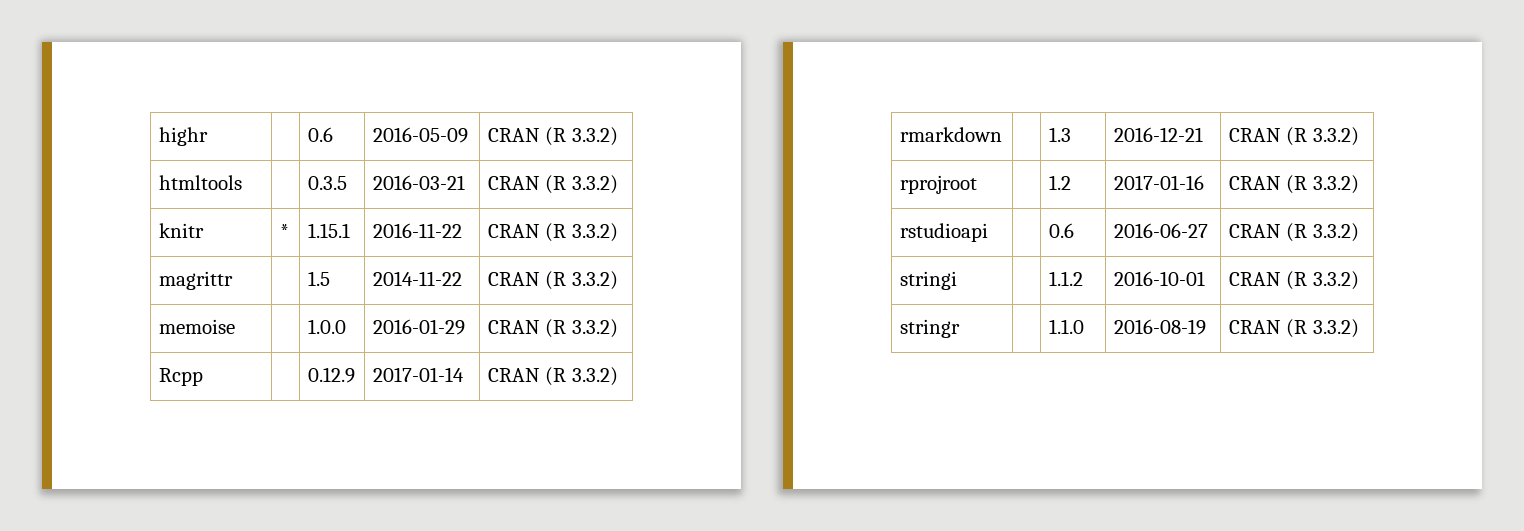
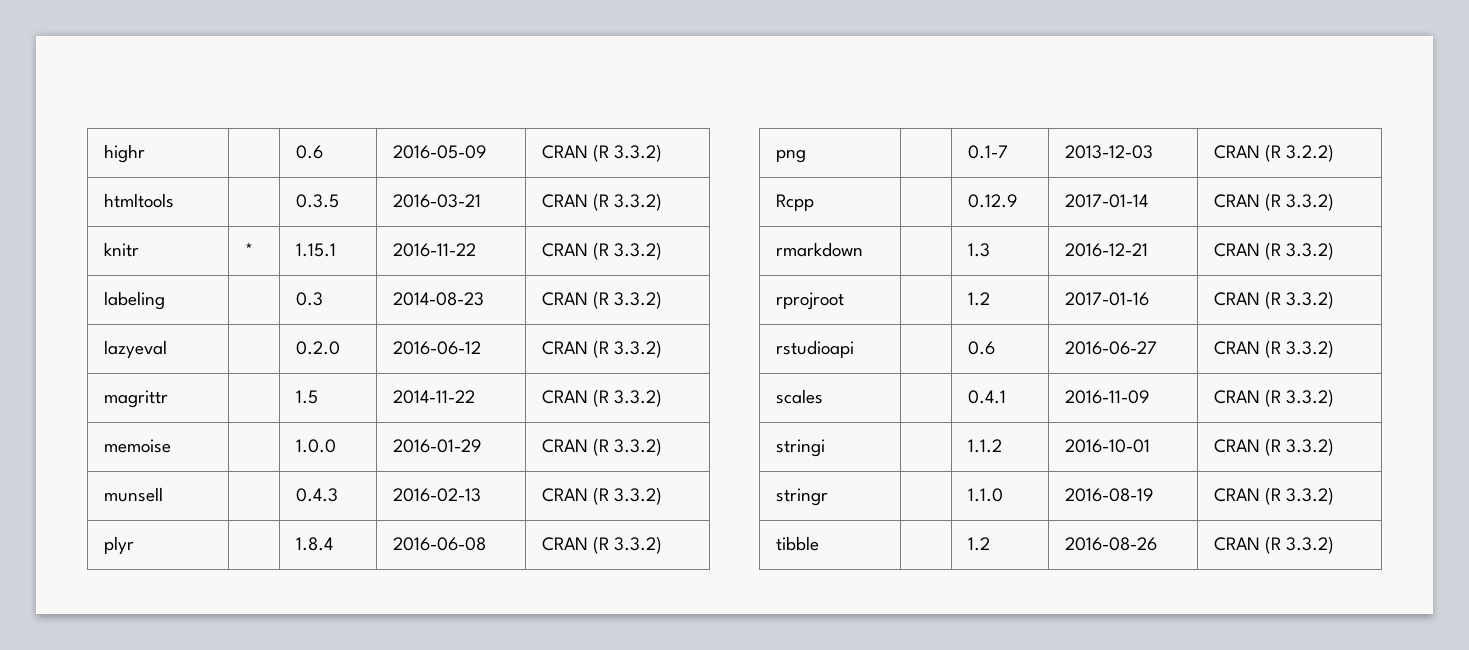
(618, 232) none -> [103,291,165,310] [295,292,323,306] [392,292,484,306] [541,291,662,309] [103,340,167,358] [295,341,340,355] [392,341,481,355] [541,340,662,358] // labeling | | 0.3 | 2014-08-23 | CRAN (R 3.3.2) // lazyeval | | 0.2.0 | 2016-06-12 | CRAN (R 3.3.2)
(618, 328) none -> [103,487,163,502] [295,488,338,502] [392,488,481,502] [541,487,662,505] [103,536,134,554] [295,537,333,551] [392,537,486,551] [541,536,662,554] [775,149,806,163] [967,145,1008,159] [1064,145,1153,159] [1213,144,1334,162] // munsell | | 0.4.3 | 2016-02-13 | CRAN (R 3.3.2) // plyr | | 1.8.4 | 2016-06-08 | CRAN (R 3.3.2) // png | | 0.1-7 | 2013-12-03 | CRAN (R 3.2.2)
(1359, 232) none -> [775,389,823,404] [967,390,1006,404] [1064,390,1149,404] [1213,389,1334,407] // scales | | 0.4.1 | 2016-11-09 | CRAN (R 3.3.2)
(1359, 328) none -> [775,536,819,551] [967,537,990,551] [1064,537,1157,551] [1213,536,1334,554] // tibble | | 1.2 | 2016-08-26 | CRAN (R 3.3.2)

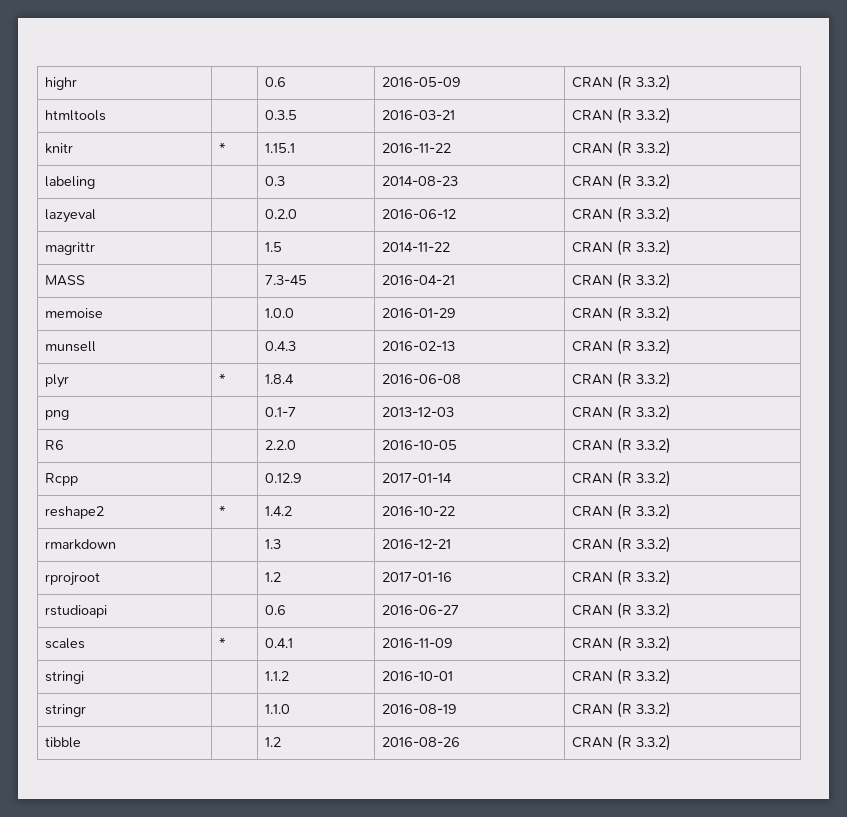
(662, 398) none -> [44,275,85,286] [264,275,307,285] [381,275,455,285] [571,272,671,289] // MASS | | 7.3-45 | 2016-04-21 | CRAN (R 3.3.2)
(134, 545) none -> [218,373,226,384] *
[1285,144,1334,162] 3.2.2) -> [635,404,671,421] [44,440,64,450] [264,440,296,450] [381,440,457,450] [571,437,671,454] 3.3.2) // R6 | | 2.2.0 | 2016-10-05 | CRAN (R 3.3.2)
(1334, 202) none -> [44,506,104,519] [218,505,226,516] [264,506,292,516] [381,506,455,516] [571,503,671,520] // reshape2 | * | 1.4.2 | 2016-10-22 | CRAN (R 3.3.2)
(823, 396) none -> [218,637,226,648] *

